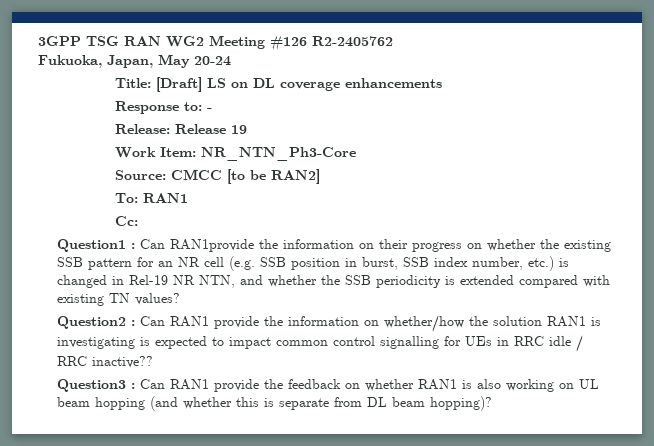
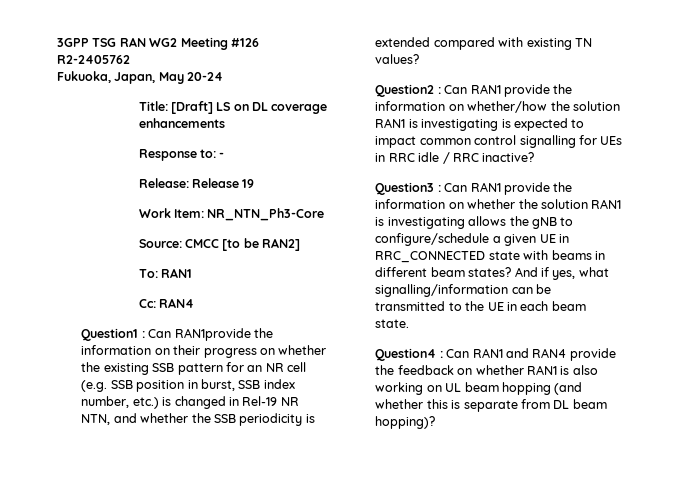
(138, 221) none -> [158,298,194,308] RAN4
[92,356,154,368] inactive?? -> [482,152,535,162] inactive?
(284, 384) none -> [375,199,622,209] [375,216,574,229] [375,233,569,246] [375,250,605,263] [375,267,609,280] [375,284,552,297] [375,301,586,311] [375,319,410,328] [375,348,616,361] [375,365,395,375] information on whether the solution RAN1 is investigating allows the gNB to configure/schedule a given UE in RRC_CONNECTED state with beams in different beam states? And if yes, what signalling/information can be transmitted to the UE in each beam state. // Question4 : Can RAN1 and RAN4 provide the

